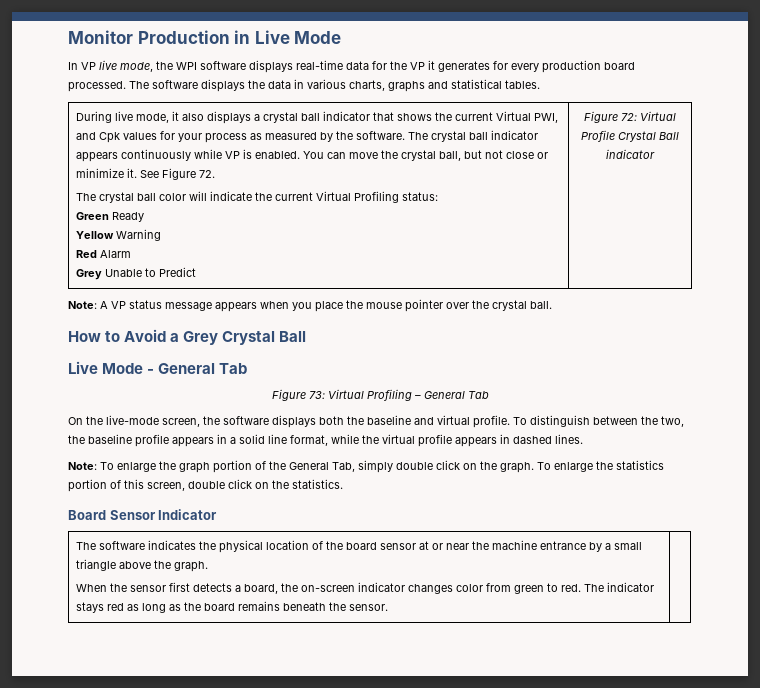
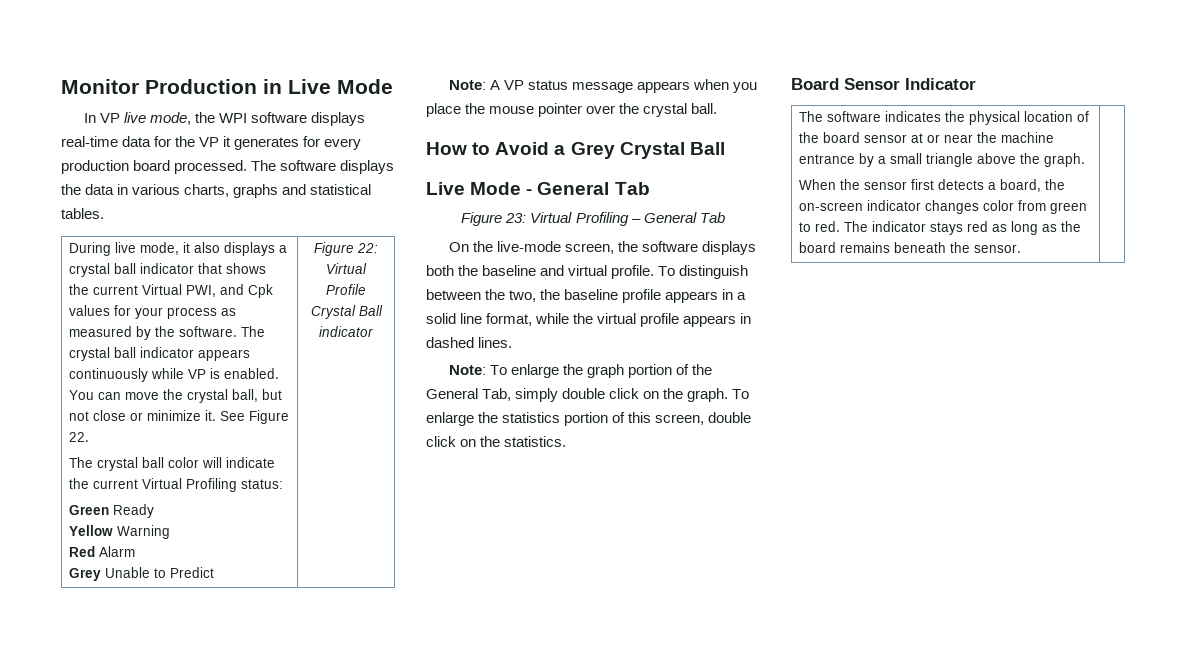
[198,170,215,178] 72. -> [69,432,90,442] 22.
[621,113,637,121] 72: -> [357,243,378,253] 22:
[308,391,325,399] 73: -> [505,213,527,223] 23:

